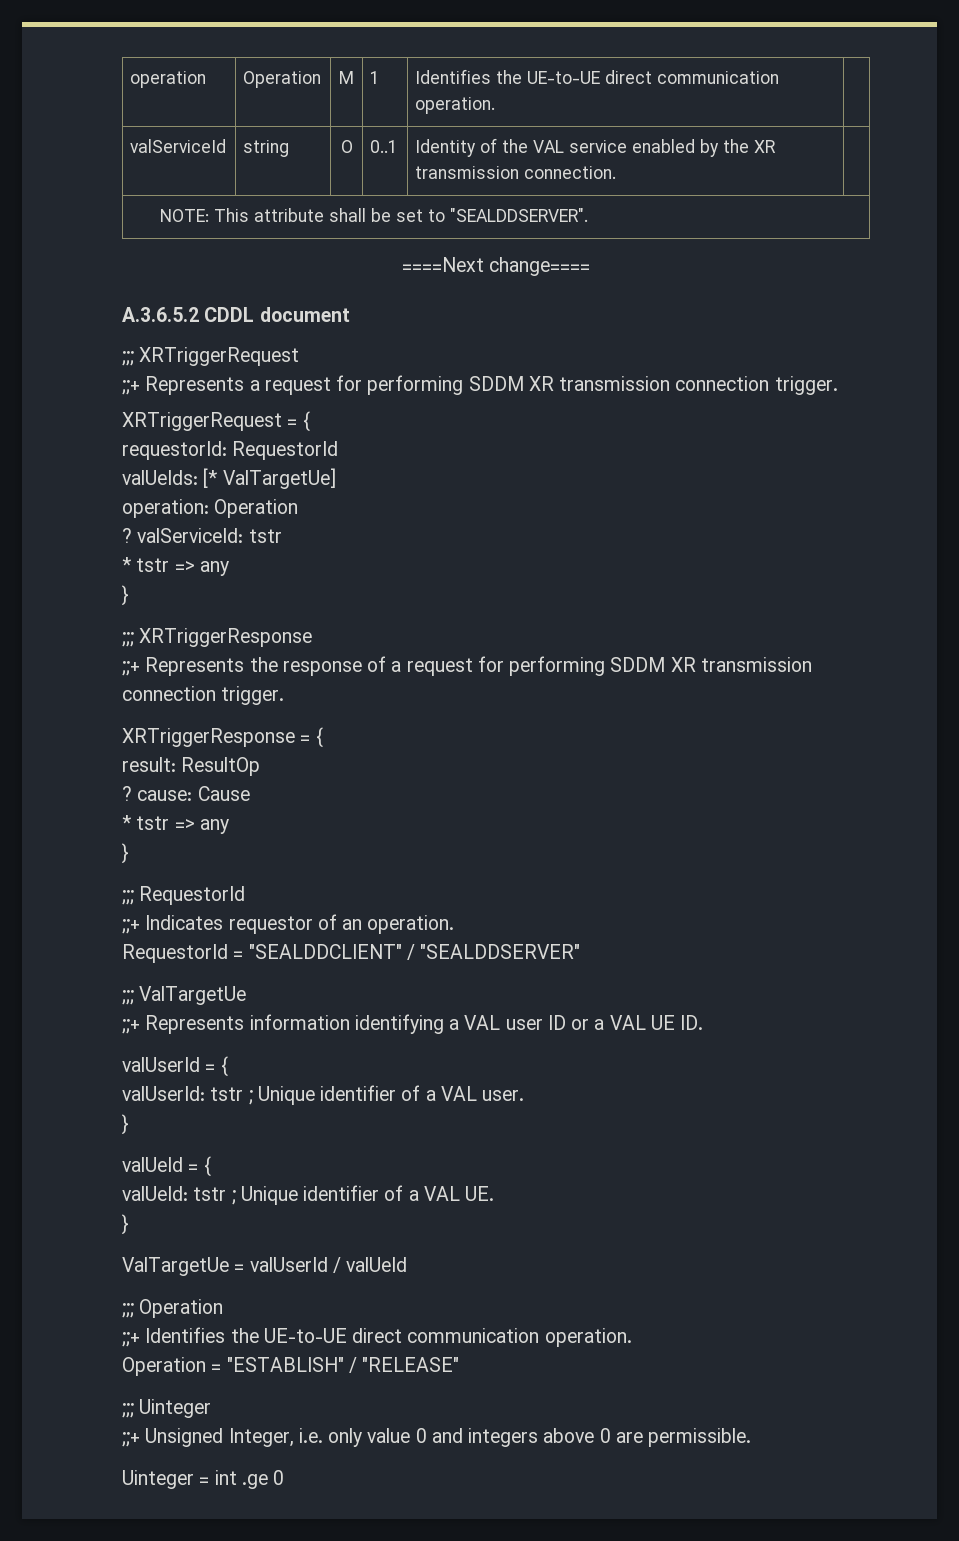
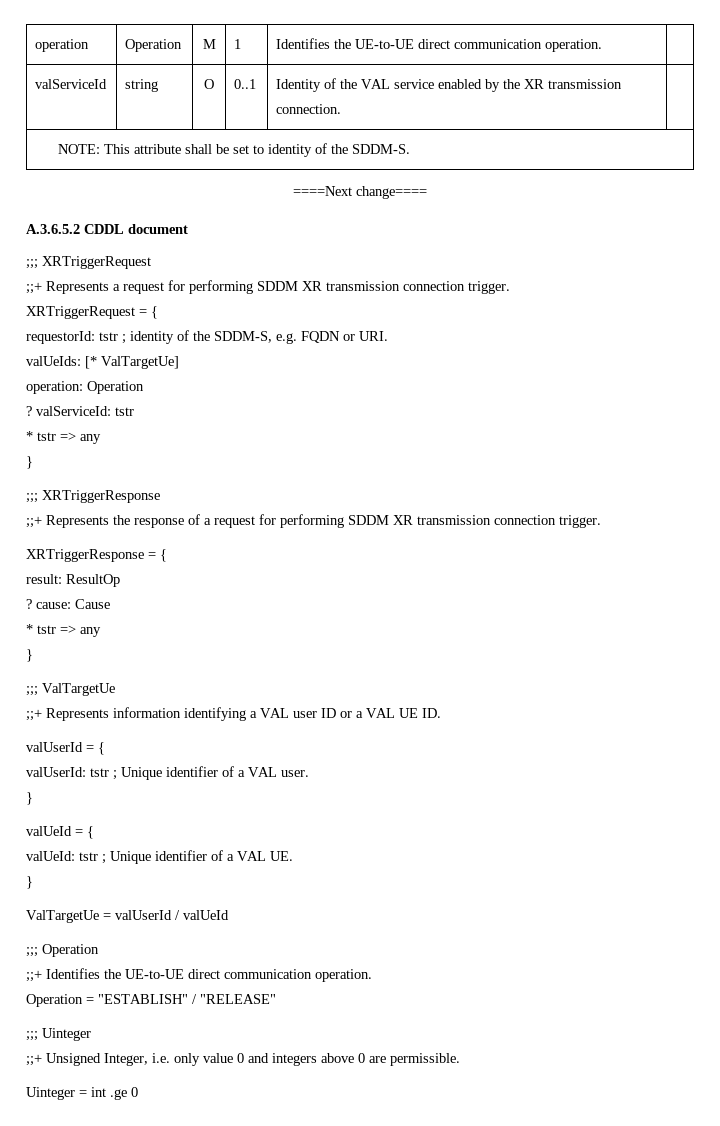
[449,208,588,222] "SEALDDSERVER". -> [267,143,410,157] identity of the SDDM-S.
[232,441,339,460] RequestorId -> [99,330,388,344] tstr ; identity of the SDDM-S, e.g. FQDN or URI.
[122,886,246,905] [122,914,455,934] [122,944,581,963] // ;;; RequestorId // ;;+ Indicates requestor of an operation. // RequestorId = "SEALDDCLIENT" / "SEALDDSERVER" -> (33, 655) none

